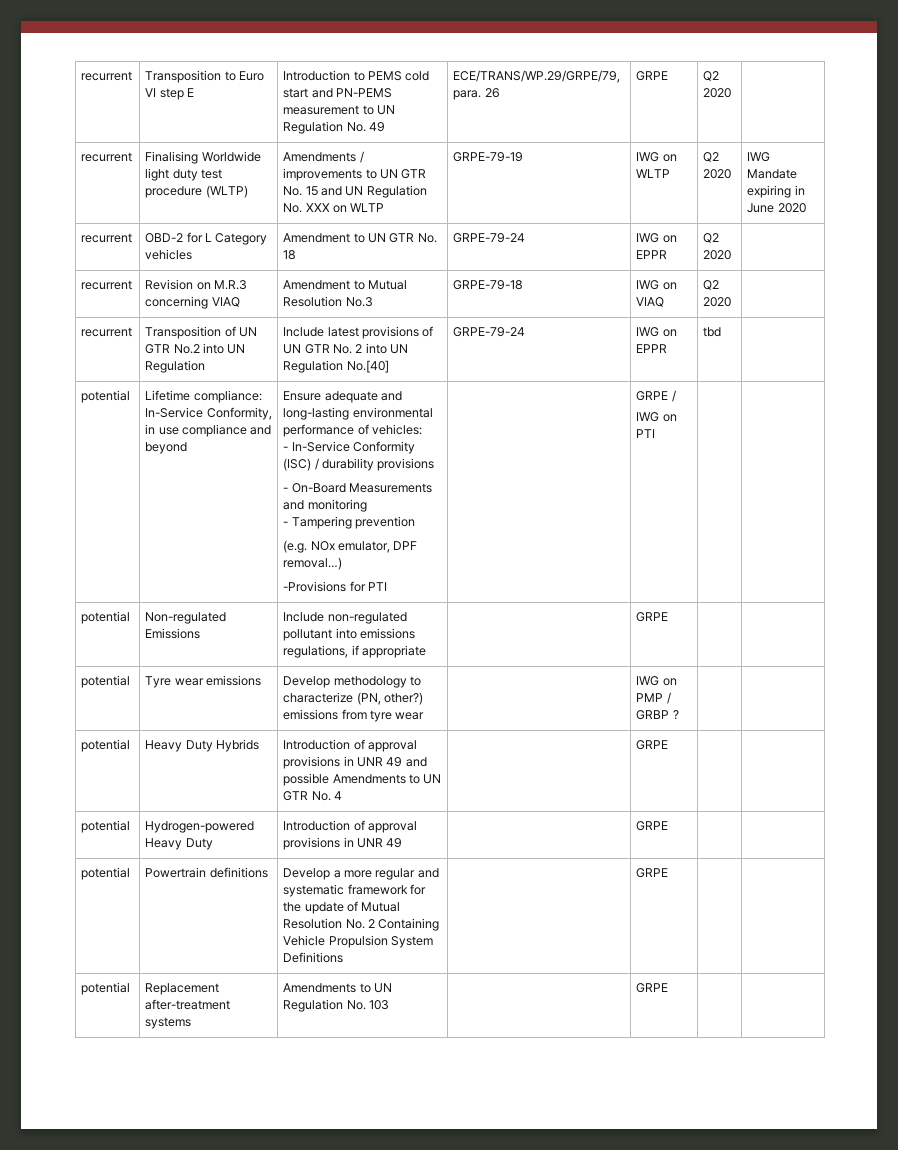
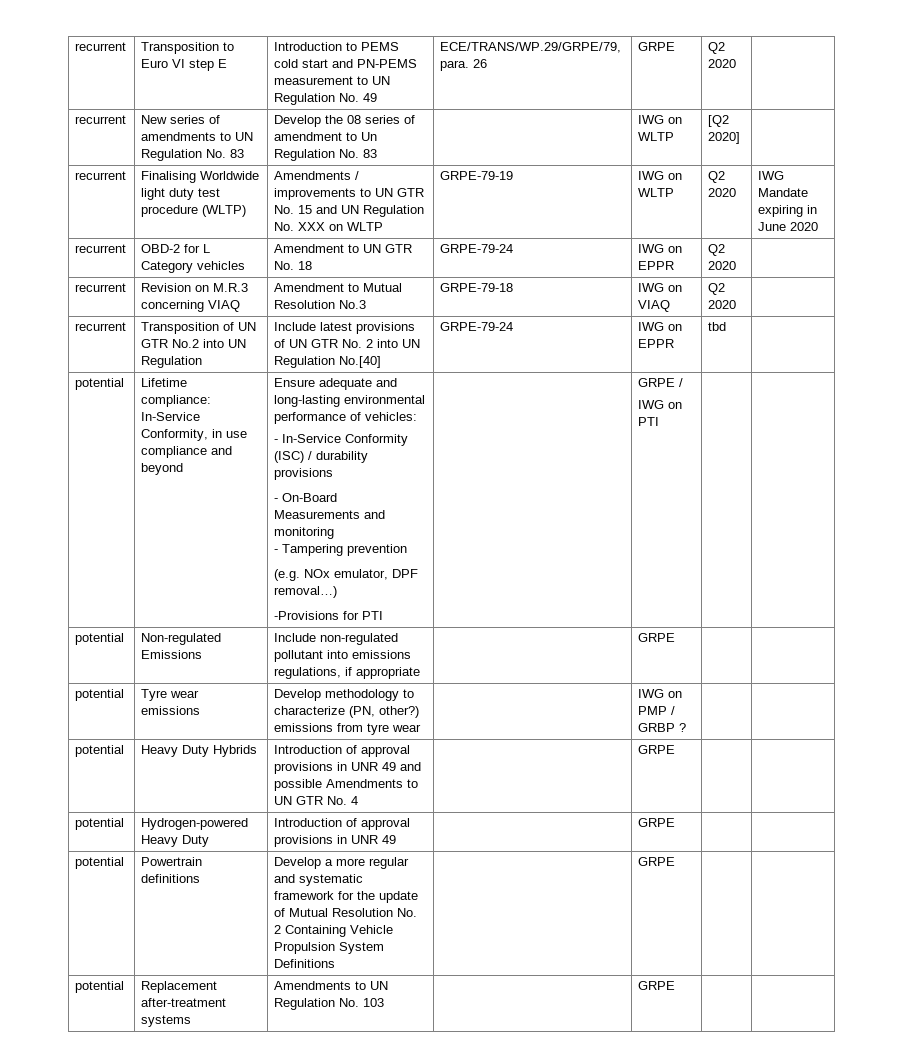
(732, 93) none -> [75,115,127,124] [141,115,221,124] [141,132,254,141] [141,149,245,161] [274,115,416,127] [274,132,378,141] [274,149,378,161] [638,115,683,124] [638,132,675,141] [708,115,730,127] [708,132,741,144] // recurrent | New series of amendments to UN Regulation No. 83 | Develop the 08 series of amendment to Un Regulation No. 83 | | IWG on WLTP | [Q2 2020] |

